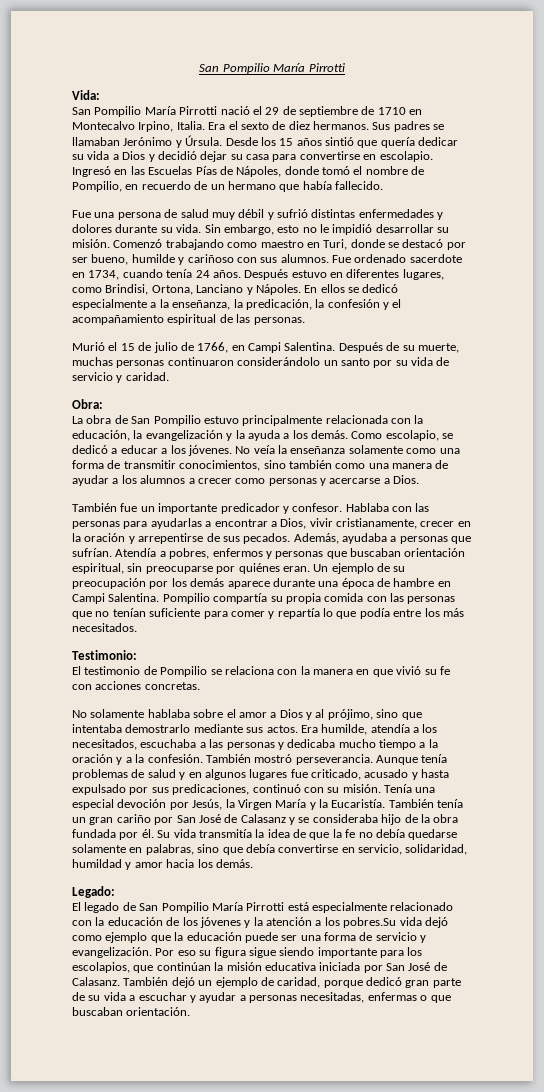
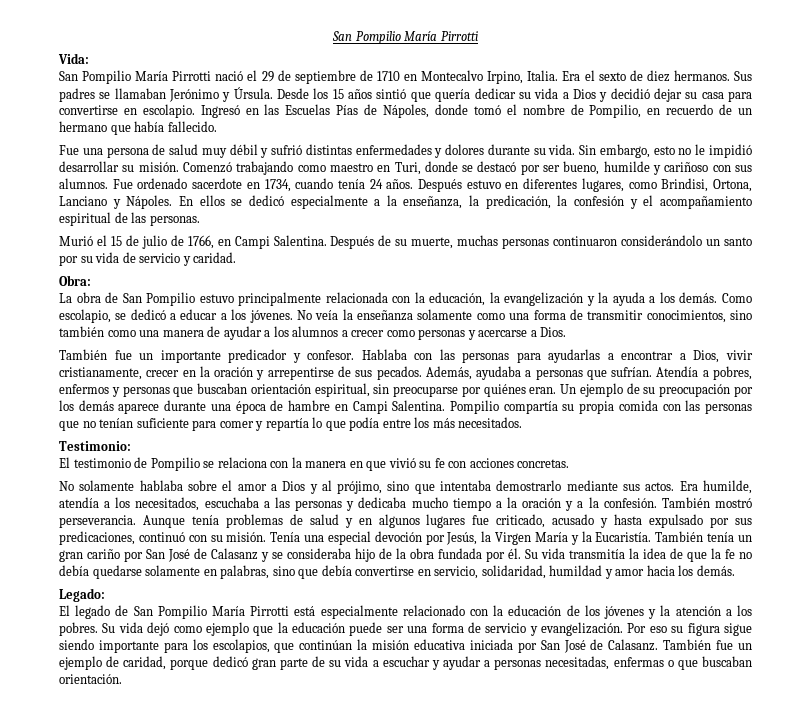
[343,917,397,928] pobres.Su -> [59,622,116,636] pobres. Su
[171,977,195,988] dejó -> [716,640,734,650] fue

